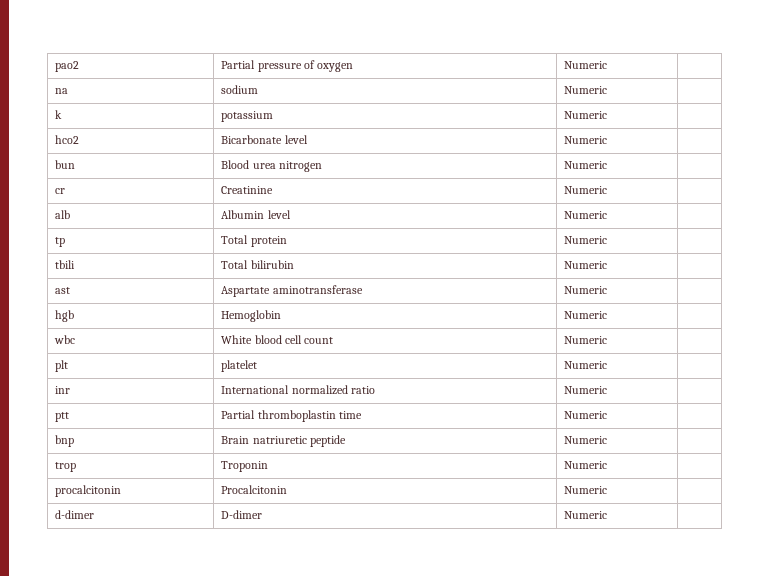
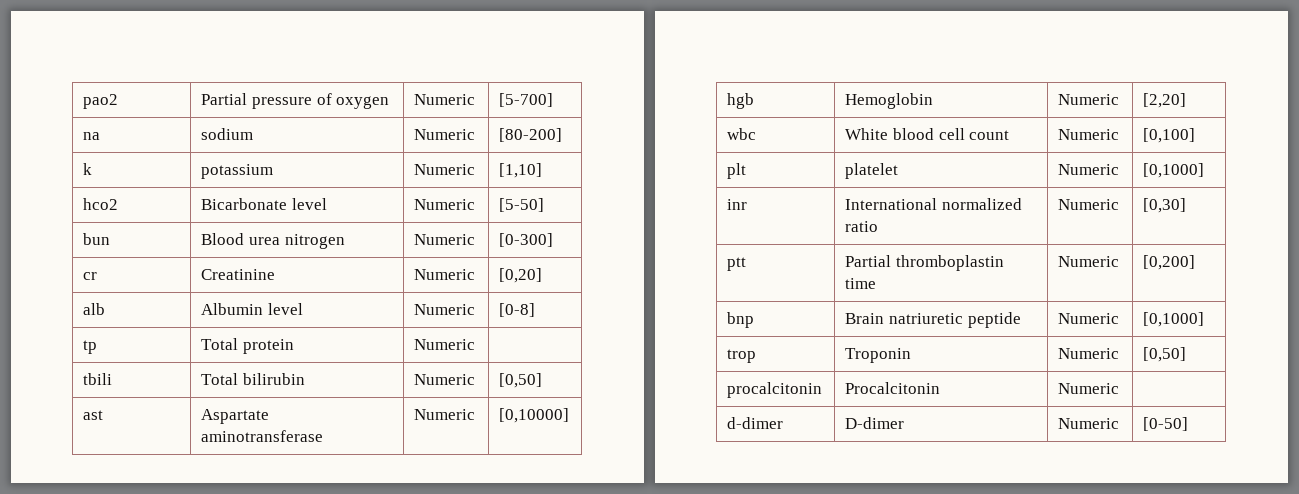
(608, 65) none -> [499,93,554,107] [5-700]
(608, 90) none -> [499,128,563,142] [80-200]
(608, 115) none -> [499,163,543,178] [1,10]
(608, 140) none -> [499,198,545,212] [5-50]
(608, 165) none -> [499,233,554,247] [0-300]
(608, 190) none -> [499,268,543,283] [0,20]
(608, 215) none -> [499,303,536,317] [0-8]
(608, 265) none -> [499,373,543,388] [0,50]
(608, 290) none -> [499,408,570,423] [0,10000]
(608, 315) none -> [1143,93,1187,108] [2,20]
(608, 340) none -> [1143,128,1196,143] [0,100]
(608, 365) none -> [1143,163,1205,178] [0,1000]
(608, 390) none -> [1143,198,1187,213] [0,30]
(608, 415) none -> [1143,255,1196,270] [0,200]
(608, 440) none -> [1143,312,1205,327] [0,1000]
(608, 465) none -> [1143,347,1187,362] [0,50]
(608, 515) none -> [1143,417,1189,431] [0-50]

